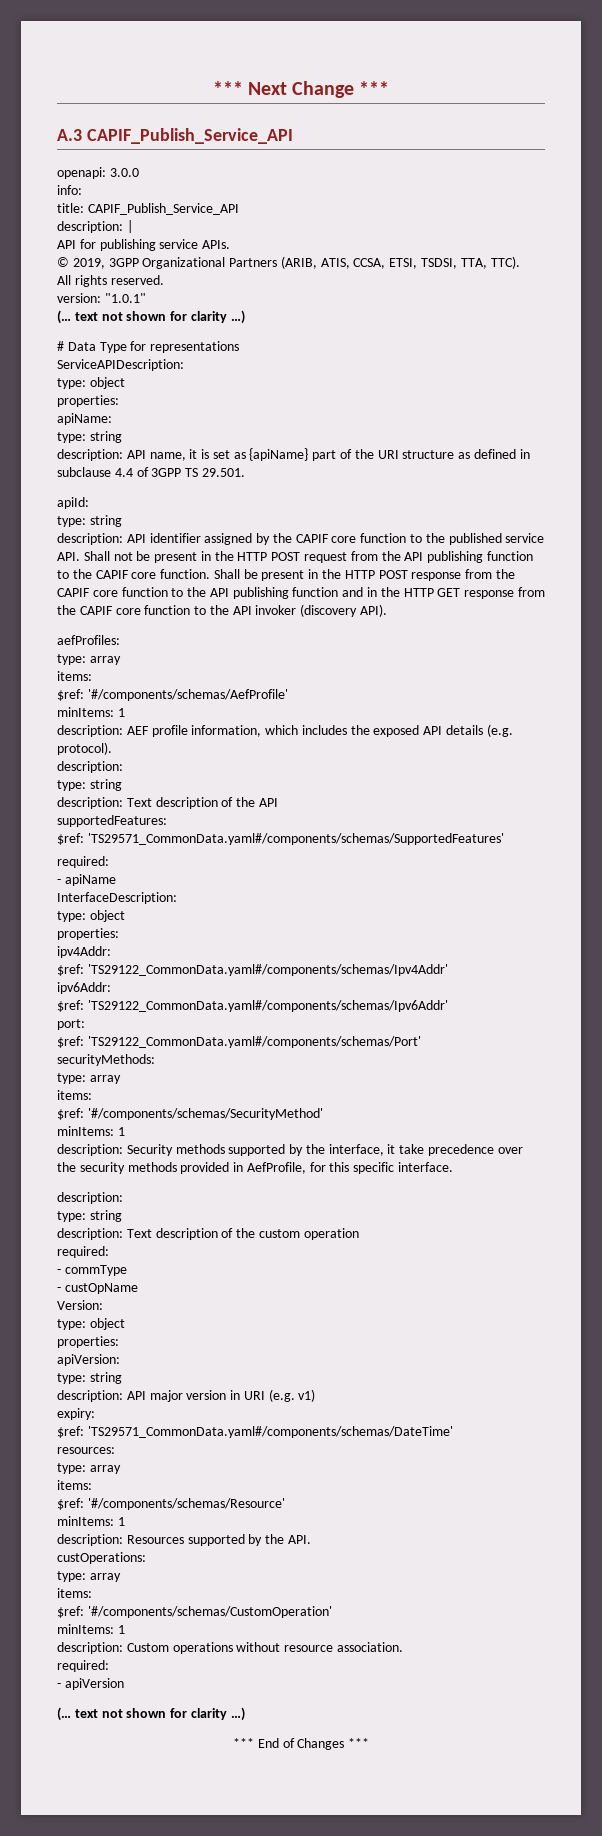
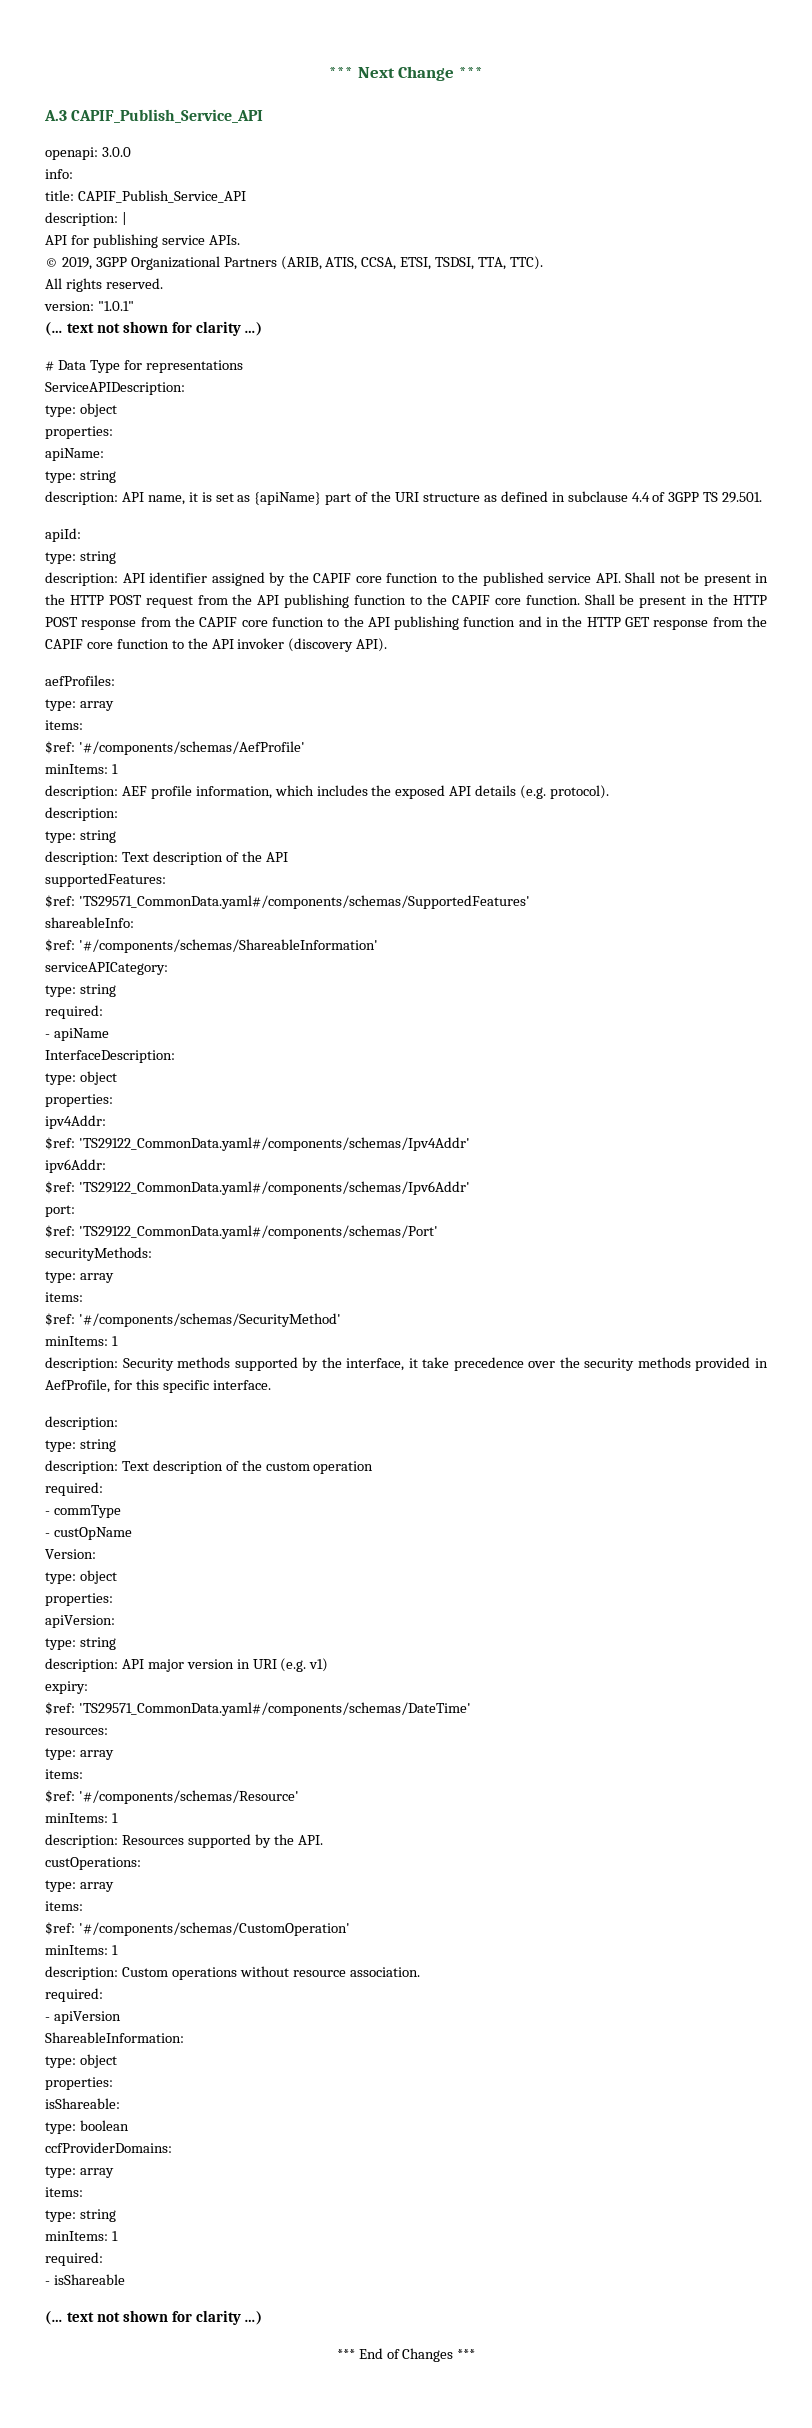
(504, 839) none -> [45,917,134,928] [45,939,378,953] [45,962,168,975] [45,984,116,997] // shareableInfo: // $ref: '#/components/schemas/ShareableInformation' // serviceAPICategory: // type: string
(124, 1684) none -> [45,2032,184,2043] [45,2054,117,2068] [45,2077,113,2090] [45,2098,120,2109] [45,2120,129,2134] [45,2142,172,2153] [45,2166,114,2178] [45,2187,83,2197] [45,2209,116,2222] [45,2231,118,2241] [45,2252,103,2266] [45,2274,125,2285] // ShareableInformation: // type: object // properties: // isShareable: // type: boolean // ccfProviderDomains: // type: array // items: // type: string // minItems: 1 // required: // - isShareable

